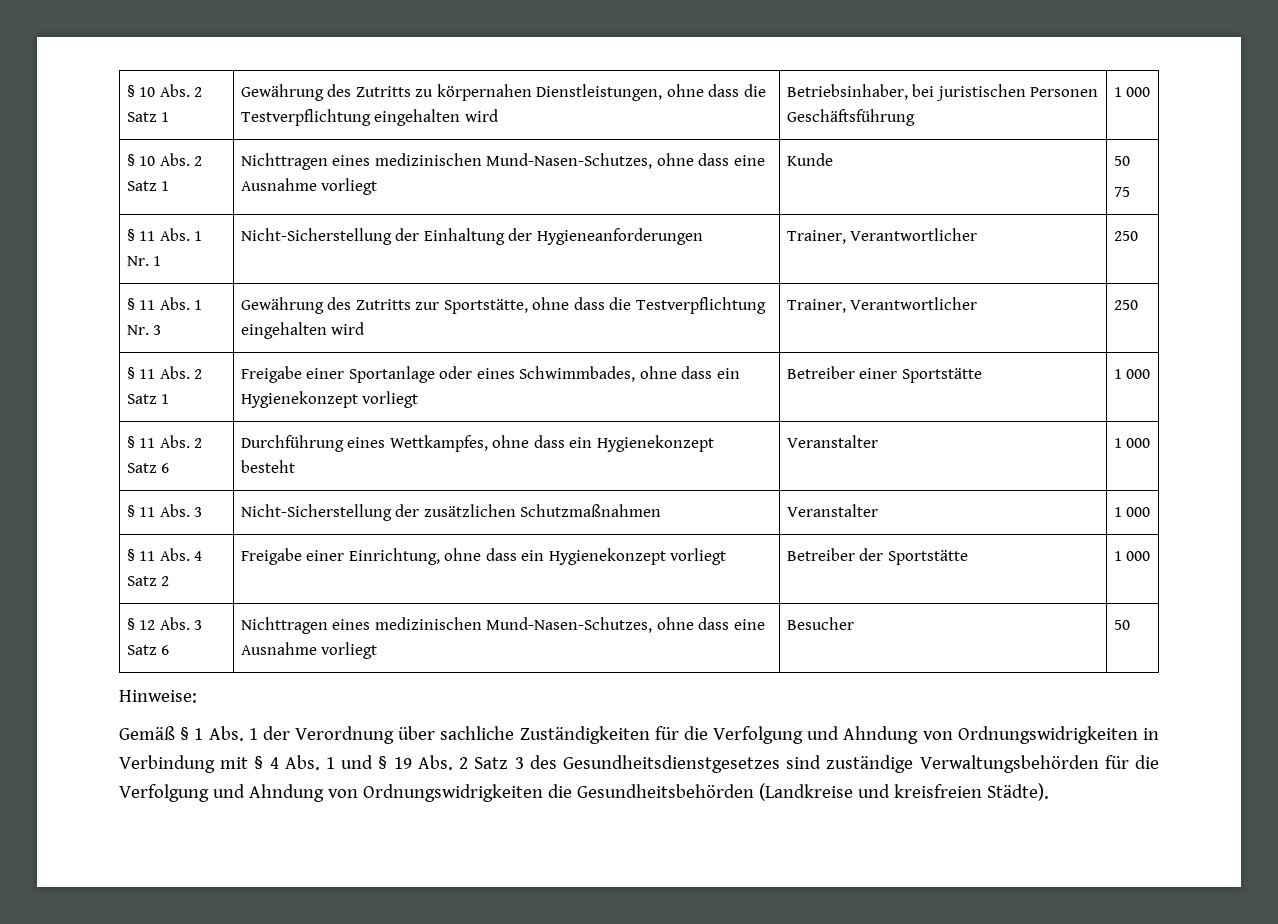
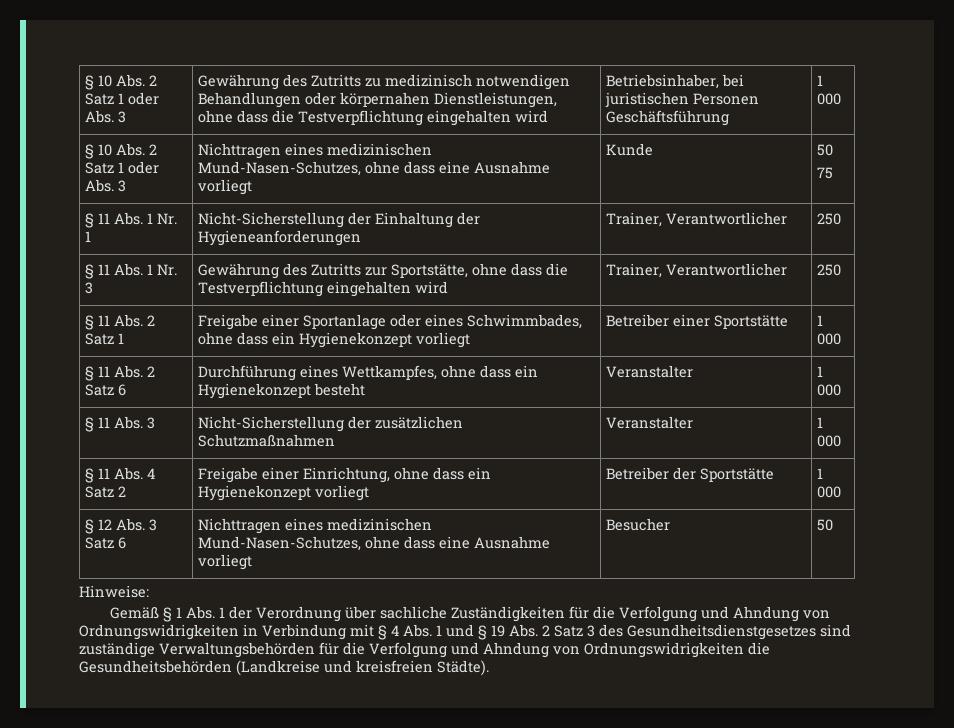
[126,84,203,97] [126,112,170,122] § 10 Abs. 2 Satz 1 -> [85,74,158,90] [85,92,160,105] [85,110,127,123] § 10 Abs. 2 Satz 1 oder Abs. 3
(434, 93) none -> [385,74,571,90] [198,92,337,108] medizinisch notwendigen Behandlungen oder
(170, 186) none -> [128,161,160,174] [85,179,127,192] oder Abs. 3

